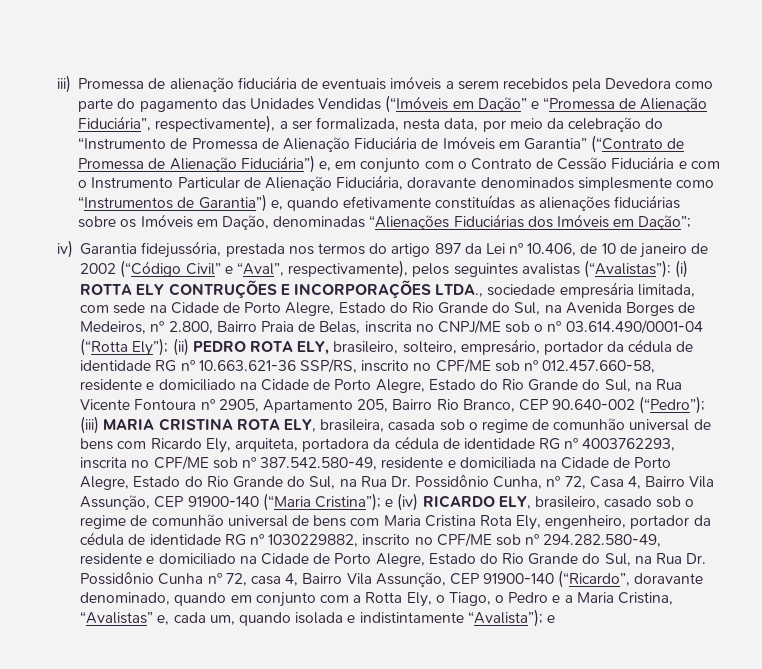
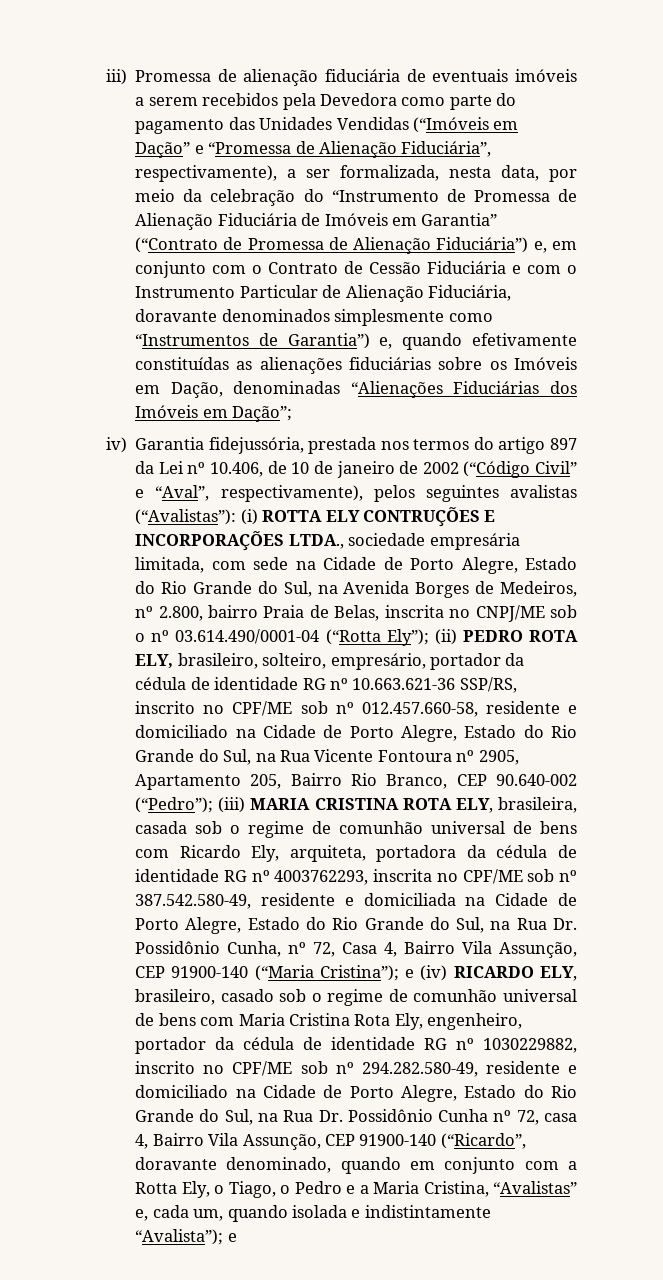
[216,321,257,332] Bairro -> [208,605,259,618] bairro

